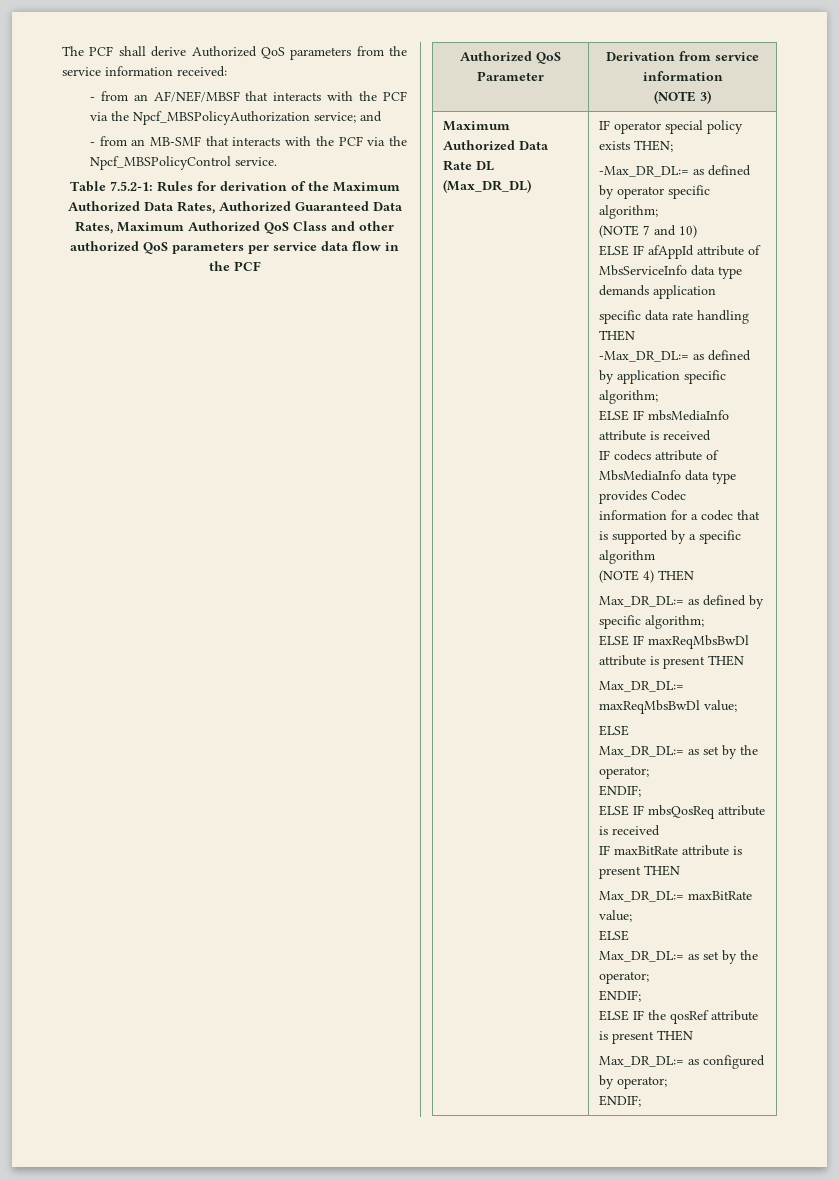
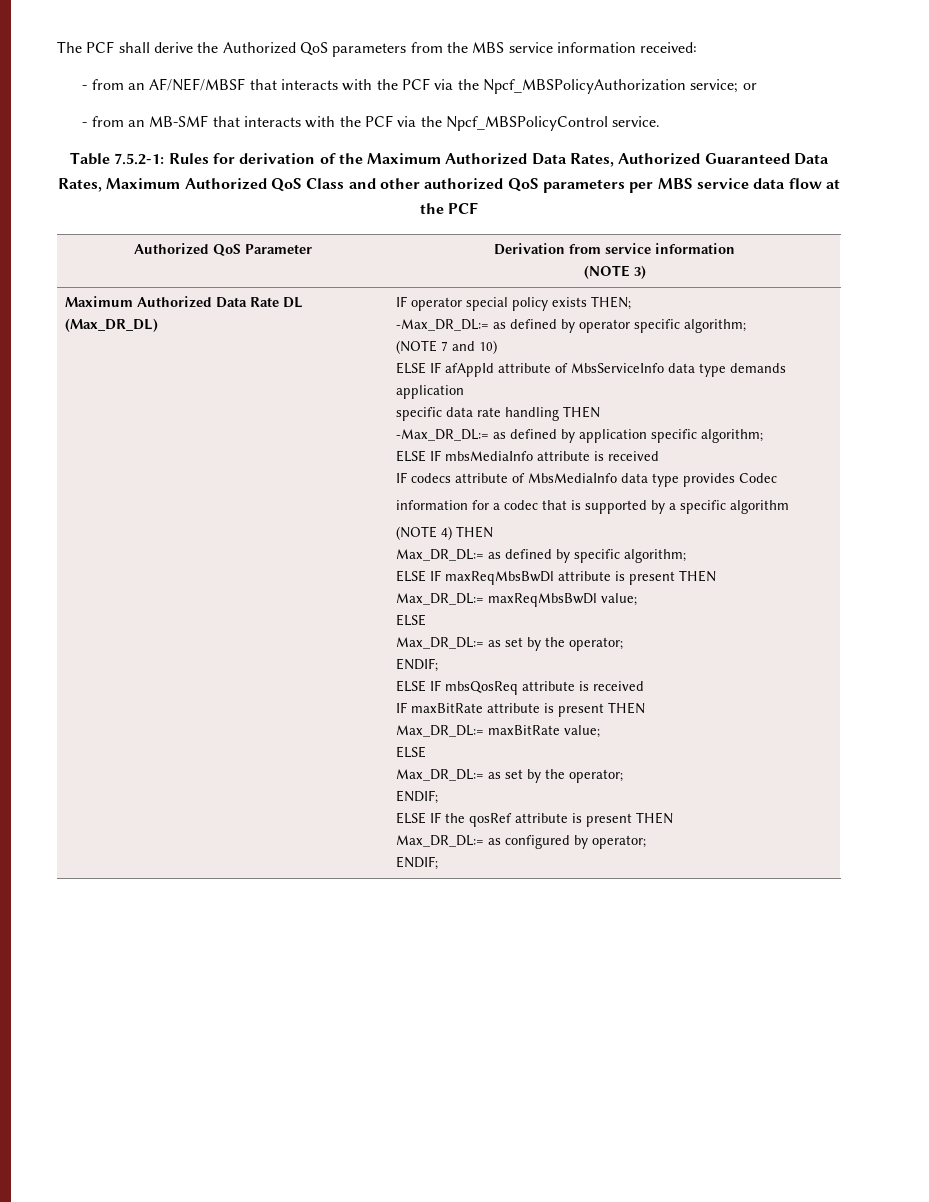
(187, 51) none -> [197,42,219,53] the
(407, 51) none -> [472,42,505,53] MBS
[359,111,382,122] and -> [742,83,757,90] or
(269, 249) none -> [657,178,693,189] MBS
[385,242,399,251] in -> [825,179,840,189] at

